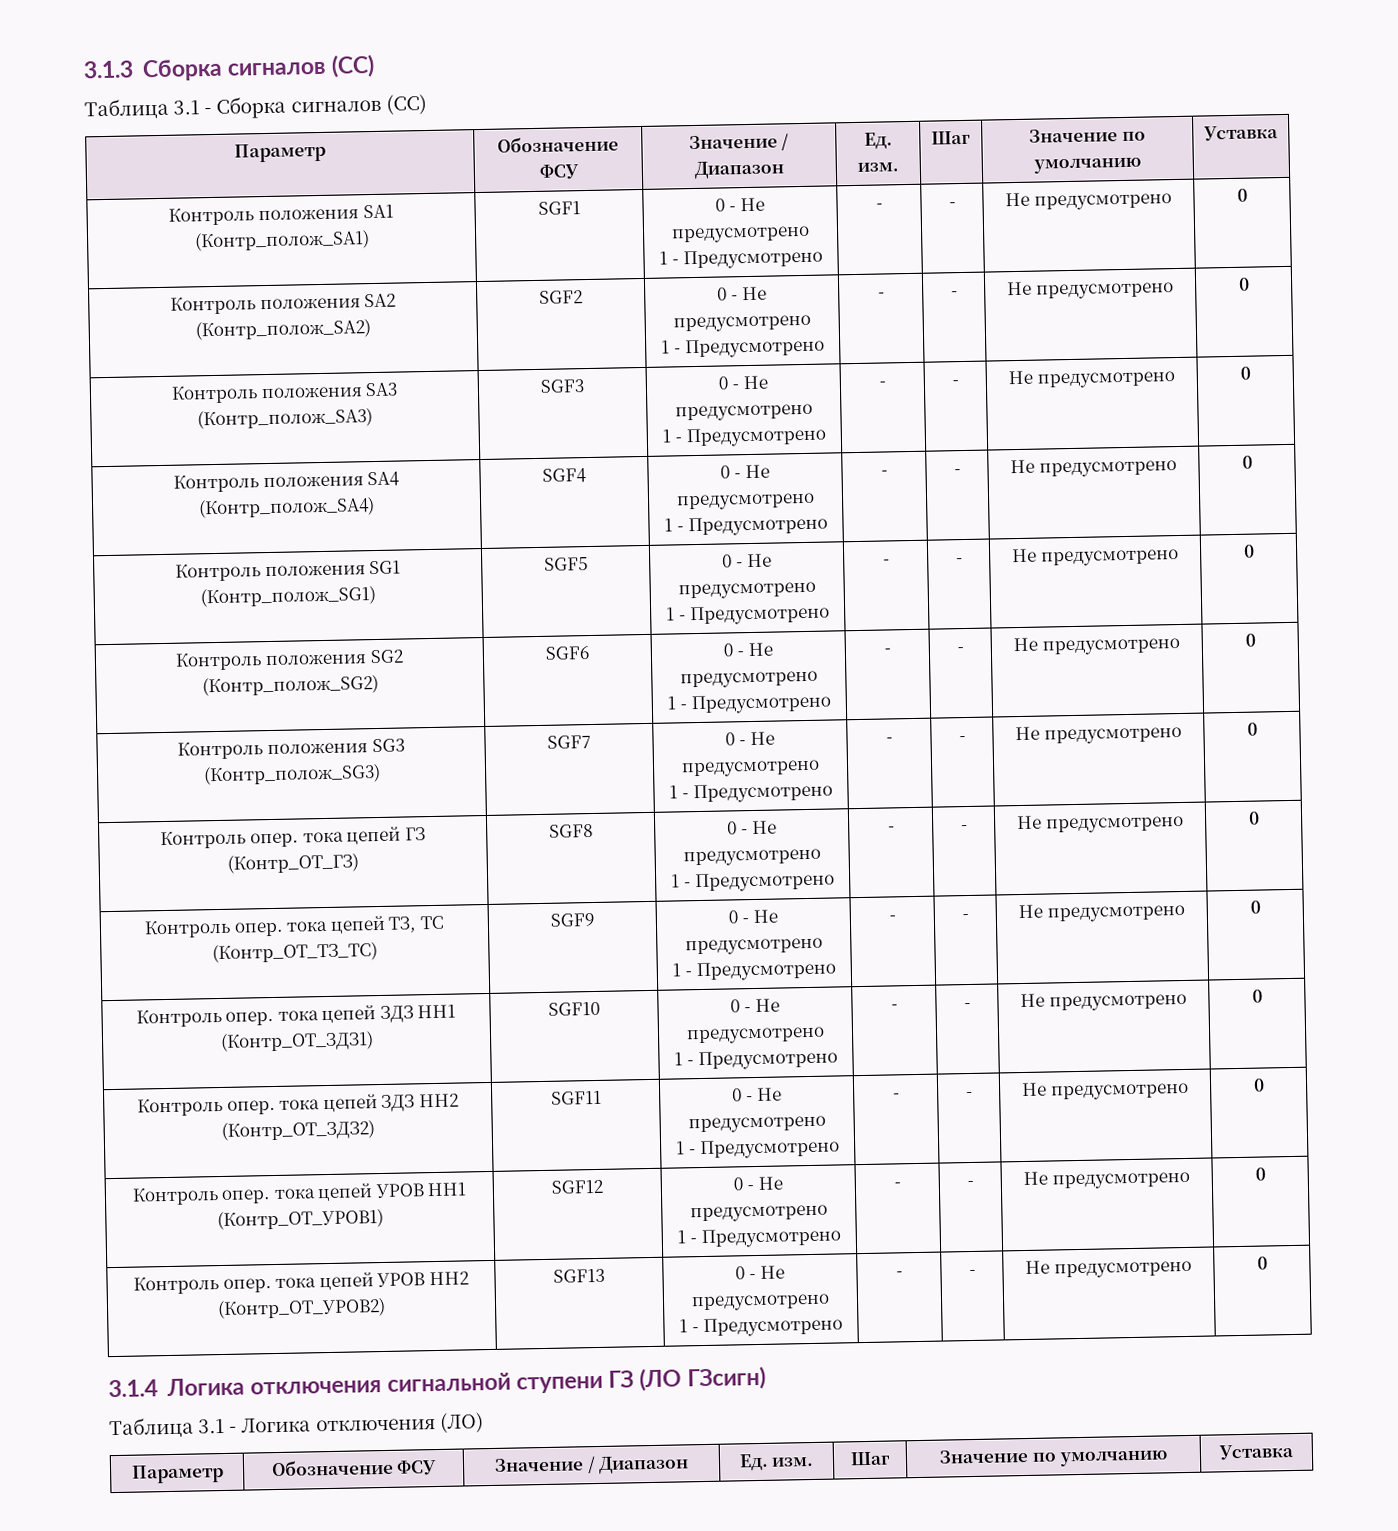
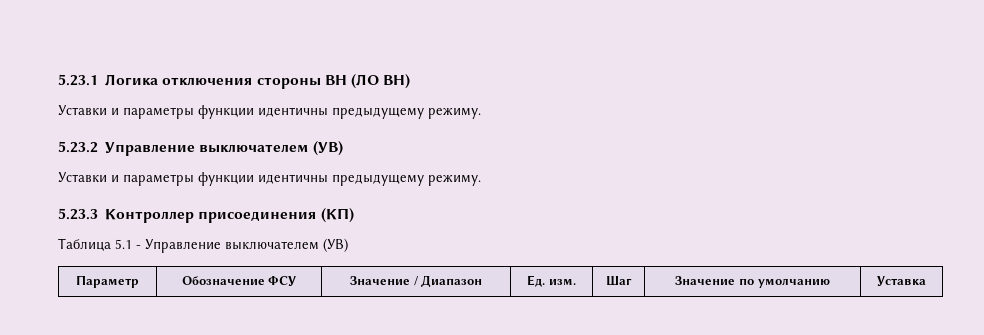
[83,53,375,82] [84,93,427,121] 3.1.3 Сборка сигналов (СС) // Таблица 3.1 - Сборка сигналов (СС) -> [58,74,411,89] [58,105,481,119] [58,141,343,156] [58,172,481,186] [58,208,354,223] [58,238,348,253] 5.23.1 Логика отключения стороны ВН (ЛО ВН) // Уставки и параметры функции идентичны предыдущему режиму. // 5.23.2 Управление выключателем (УВ) // Уставки и параметры функции идентичны предыдущему режиму. // 5.23.3 Контроллер присоединения (КП) // Таблица 5.1 - Управление выключателем (УВ)
[168,204,394,226] [193,230,370,252] [537,201,581,215] [715,197,765,212] [671,225,810,244] [659,248,823,270] [875,203,883,209] [948,202,956,208] [1005,192,1172,211] [1236,188,1248,202] [169,293,397,315] [195,319,371,341] [539,290,583,304] [717,286,767,301] [673,314,811,333] [661,337,825,359] [877,292,885,298] [950,291,958,297] [1007,281,1174,300] [1237,277,1250,291] [170,382,399,404] [197,408,373,430] [540,379,585,393] [718,375,768,390] [675,403,813,422] [662,426,827,448] [878,381,886,387] [951,380,959,386] [1008,370,1175,389] [1239,366,1251,380] [172,471,401,493] [198,497,375,519] [542,468,587,483] [720,464,770,479] [676,492,815,511] [664,515,828,537] [880,470,888,476] [953,469,961,475] [1010,459,1177,478] [1241,455,1253,469] [174,560,402,582] [200,586,376,608] [544,557,588,571] [722,553,772,568] [678,581,816,600] [666,604,830,626] [882,559,890,565] [955,558,963,564] [1012,548,1179,567] [1242,544,1255,558] [175,649,404,671] [201,674,379,697] [545,646,589,660] [723,642,773,657] [680,670,818,689] [667,693,832,715] [883,648,891,654] [956,647,964,653] [1013,637,1180,656] [1244,633,1256,647] [177,738,405,760] [202,763,381,786] [547,735,591,749] [725,731,775,746] [681,759,820,778] [669,782,833,804] [885,737,893,743] [958,736,966,742] [1015,726,1182,745] [1246,722,1258,736] [160,826,426,850] [227,853,359,874] [549,824,593,838] [727,820,777,835] [683,848,821,867] [671,871,835,893] [887,826,895,832] [960,825,968,831] [1016,815,1184,834] [1247,811,1260,825] [144,915,445,939] [212,942,378,964] [549,912,595,927] [728,909,778,924] [685,937,823,956] [672,960,837,982] [888,915,896,921] [961,913,969,920] [1018,904,1185,923] [1249,900,1261,914] [135,1004,457,1028] [219,1031,374,1052] [548,1001,600,1016] [730,998,780,1013] [686,1026,825,1045] [674,1049,838,1071] [890,1004,898,1010] [963,1002,971,1009] [1020,993,1187,1012] [1251,989,1263,1003] [137,1093,459,1117] [221,1120,375,1141] [550,1090,602,1105] [732,1087,782,1102] [688,1115,826,1134] [676,1138,840,1160] [892,1093,900,1099] [965,1091,973,1098] [1021,1082,1189,1101] [1252,1078,1265,1092] [131,1182,467,1206] [216,1208,384,1231] [551,1179,603,1194] [733,1176,783,1191] [690,1204,828,1223] [677,1227,841,1249] [893,1182,901,1188] [966,1180,974,1187] [1023,1171,1190,1190] [1254,1167,1266,1181] [133,1271,469,1295] [217,1297,386,1320] [553,1268,605,1283] [735,1265,785,1280] [691,1293,830,1312] [679,1316,843,1338] [895,1271,903,1277] [968,1269,976,1276] [1025,1260,1192,1279] [1256,1256,1268,1270] [108,1365,766,1398] [109,1412,484,1440] [130,1464,224,1484] [270,1458,438,1477] [493,1455,690,1474] [738,1453,815,1472] [849,1451,891,1466] [939,1448,1168,1467] [1219,1444,1294,1461] // Контроль положения SA1 (Контр_полож_SA1) | SGF1 | 0 - Не предусмотрено // 1 - Предусмотрено | - | - | Не предусмотрено | 0 // Контроль положения SA2 (Контр_полож_SA2) | SGF2 | 0 - Не предусмотрено // 1 - Предусмотрено | - | - | Не предусмотрено | 0 // Контроль положения SA3 (Контр_полож_SA3) | SGF3 | 0 - Не предусмотрено // 1 - Предусмотрено | - | - | Не предусмотрено | 0 // Контроль положения SA4 (Контр_полож_SA4) | SGF4 | 0 - Не предусмотрено // 1 - Предусмотрено | - | - | Не предусмотрено | 0 // Контроль положения SG1 (Контр_полож_SG1) | SGF5 | 0 - Не предусмотрено // 1 - Предусмотрено | - | - | Не предусмотрено | 0 // Контроль положения SG2 (Контр_полож_SG2) | SGF6 | 0 - Не предусмотрено // 1 - Предусмотрено | - | - | Не предусмотрено | 0 // Контроль положения SG3 (Контр_полож_SG3) | SGF7 | 0 - Не предусмотрено // 1 - Предусмотрено | - | - | Не предусмотрено | 0 // Контроль опер. тока цепей ГЗ (Контр_ОТ_ГЗ) | SGF8 | 0 - Не предусмотрено // 1 - Предусмотрено | - | - | Не предусмотрено | 0 // Контроль опер. тока цепей ТЗ, ТС (Контр_ОТ_ТЗ_ТС) | SGF9 | 0 - Не предусмотрено // 1 - Предусмотрено | - | - | Не предусмотрено | 0 // Контроль опер. тока цепей ЗДЗ НН1 (Контр_ОТ_ЗДЗ1) | SGF10 | 0 - Не предусмотрено // 1 - Предусмотрено | - | - | Не предусмотрено | 0 // Контроль опер. тока цепей ЗДЗ НН2 (Контр_ОТ_ЗДЗ2) | SGF11 | 0 - Не предусмотрено // 1 - Предусмотрено | - | - | Не предусмотрено | 0 // Контроль опер. тока цепей УРОВ НН1 (Контр_ОТ_УРОВ1) | SGF12 | 0 - Не предусмотрено // 1 - Предусмотрено | - | - | Не предусмотрено | 0 // Контроль опер. тока цепей УРОВ НН2 (Контр_ОТ_УРОВ2) | SGF13 | 0 - Не предусмотрено // 1 - Предусмотрено | - | - | Не предусмотрено | 0 // 3.1.4 Логика отключения сигнальной ступени ГЗ (ЛО ГЗсигн) // Таблица 3.1 - Логика отключения (ЛО) // Параметр | Обозначение ФСУ | Значение / Диапазон | Ед. изм. | Шаг | Значение по умолчанию | Уставка -> (926, 281) none

